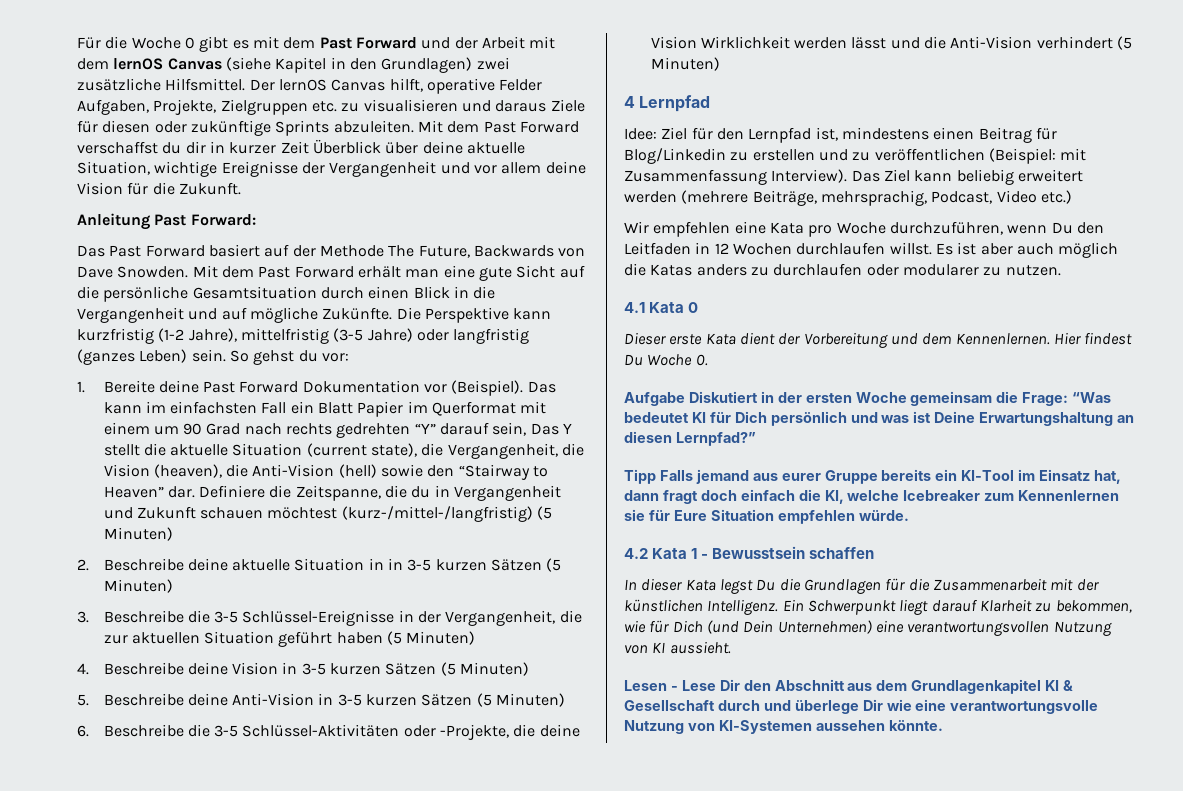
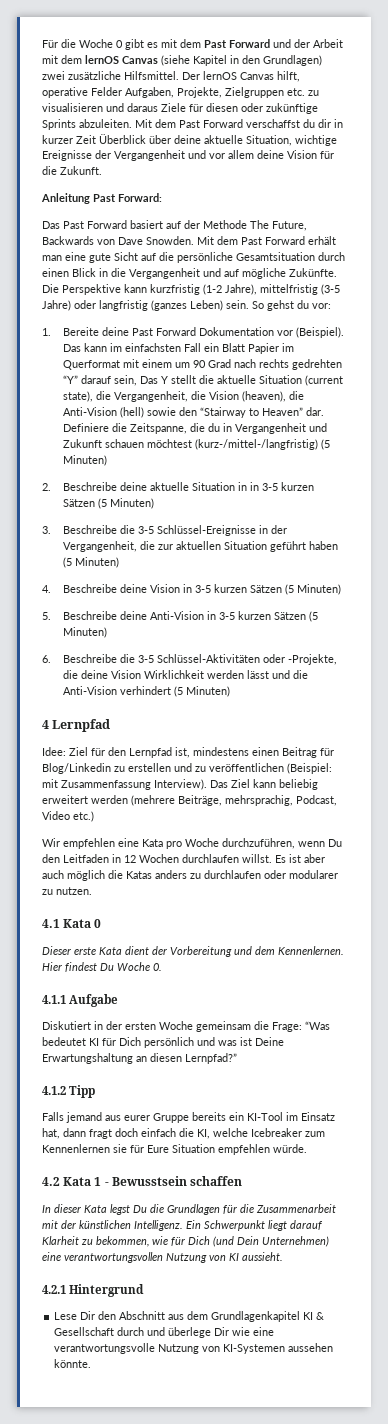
(708, 360) none -> [42,995,66,1004] 4.1.1
(685, 399) none -> (119, 1000) //
(756, 439) none -> [42,1086,66,1095] 4.1.2
(656, 476) none -> (96, 1091) //
[624,680,678,691] Lesen - -> [42,1284,145,1297] 4.2.1 Hintergrund //

